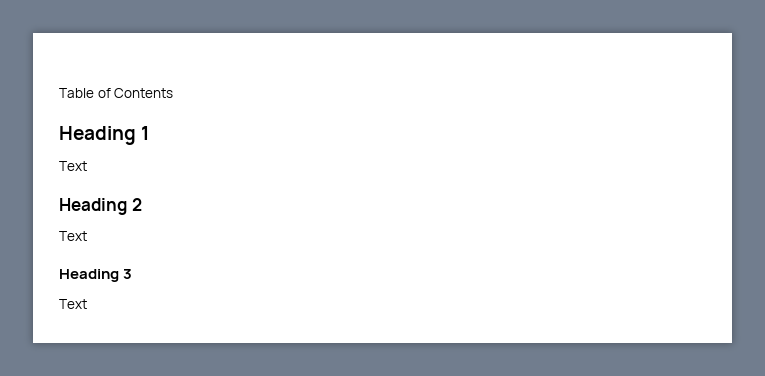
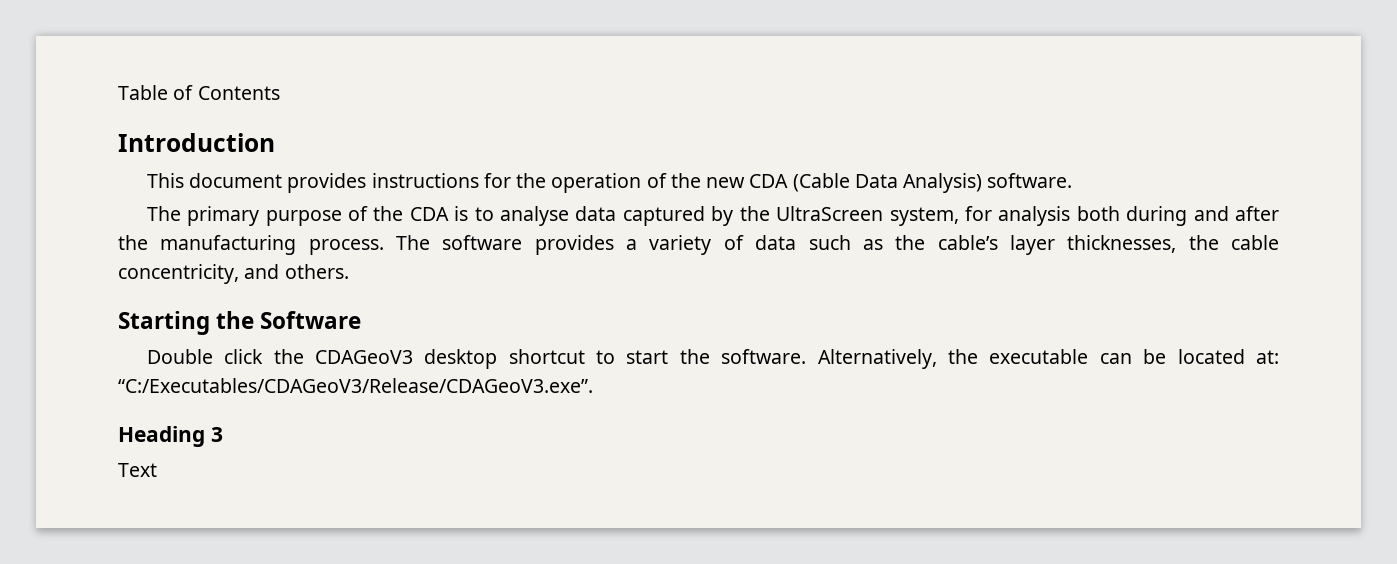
[59,126,150,145] [59,161,87,171] [59,198,142,215] [59,231,87,241] Heading 1 // Text // Heading 2 // Text -> [118,133,275,152] [146,173,1073,193] [146,206,1279,226] [118,235,1279,255] [118,264,349,284] [118,311,362,335] [146,349,1280,369] [118,378,593,393] Introduction // This document provides instructions for the operation of the new CDA (Cable Data Analysis) software. // The primary purpose of the CDA is to analyse data captured by the UltraScreen system, for analysis both during and after the manufacturing process. The software provides a variety of data such as the cable’s layer thicknesses, the cable concentricity, and others. // Starting the Software // Double click the CDAGeoV3 desktop shortcut to start the software. Alternatively, the executable can be located at: “C:/Executables/CDAGeoV3/Release/CDAGeoV3.exe”.

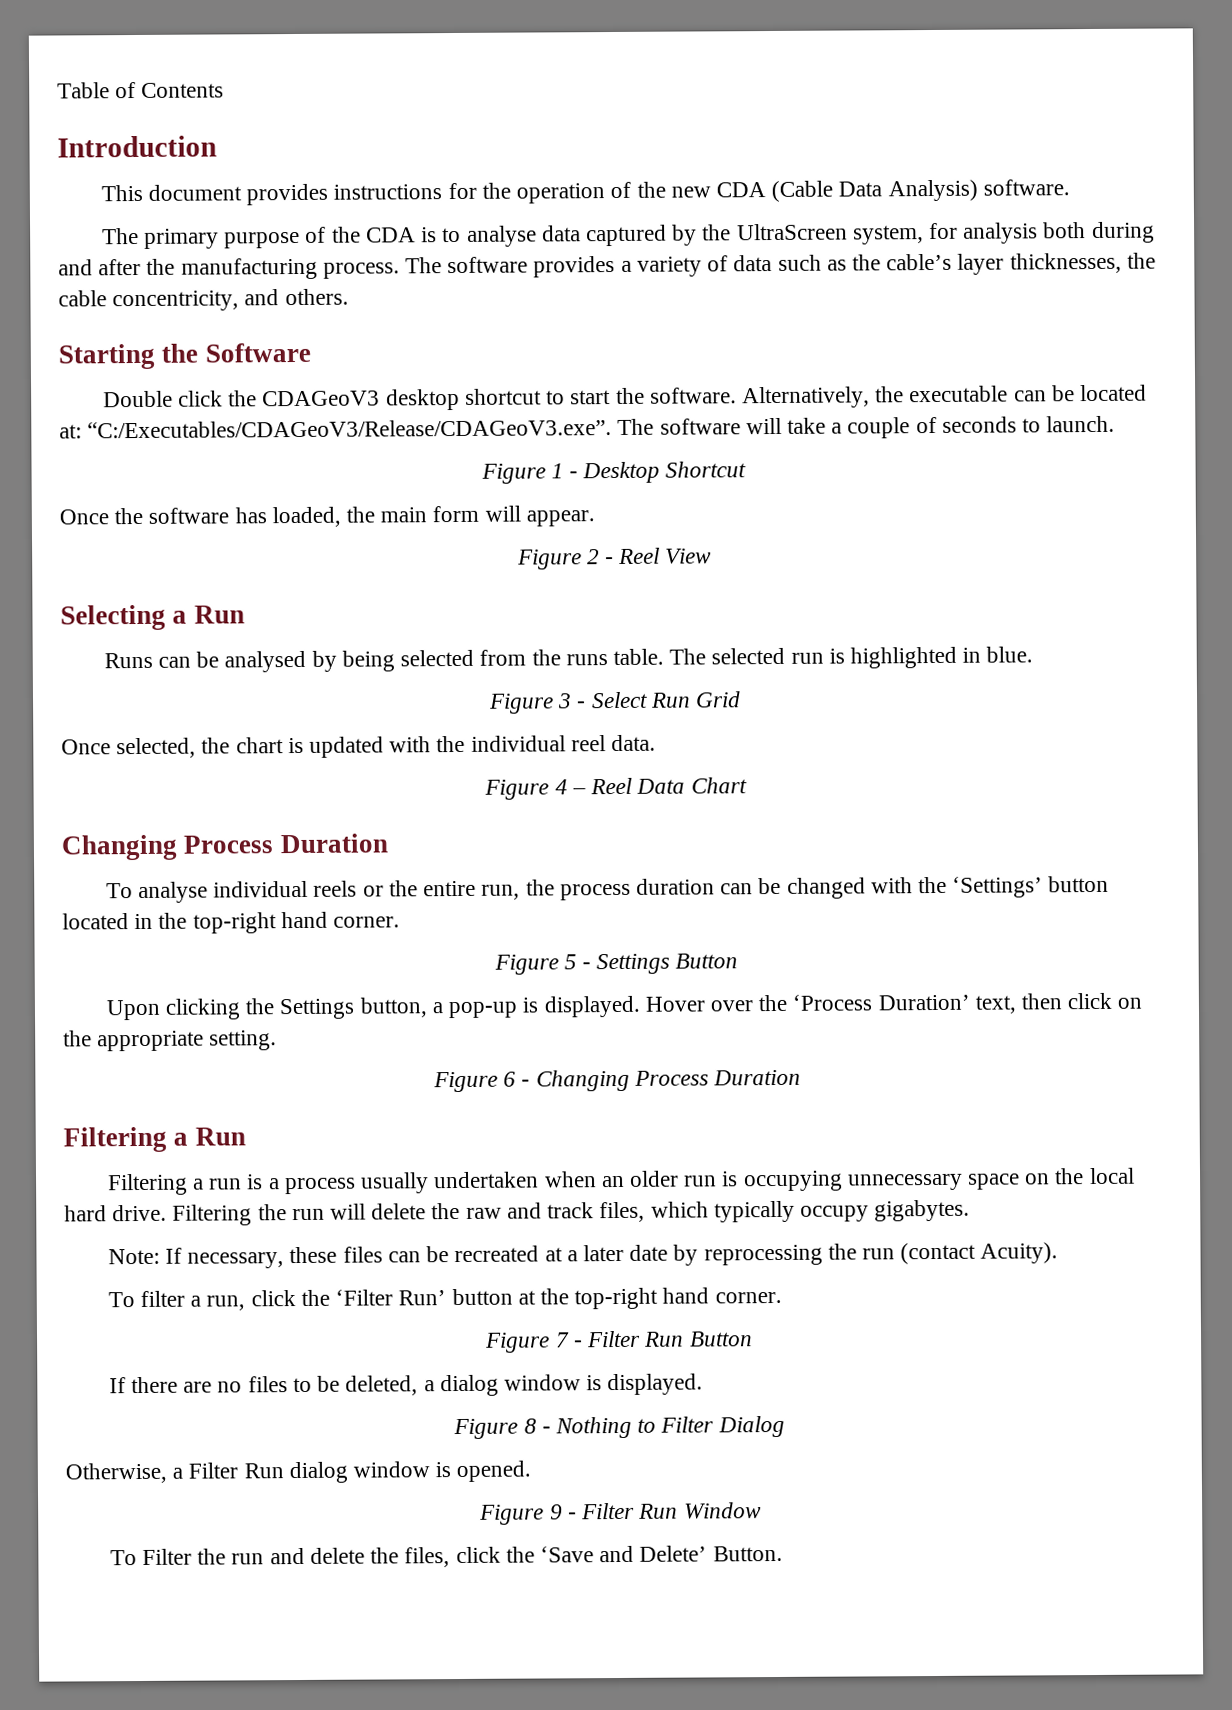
[118,426,223,447] [118,463,157,477] // Heading 3 // Text -> [617,415,1116,439] [480,461,747,484] [59,505,595,528] [516,547,713,570] [60,604,245,631] [103,646,1034,673] [487,691,742,714] [61,734,657,759] [484,777,747,800] [61,833,388,861] [105,875,1110,904] [62,911,401,934] [493,953,739,975] [105,992,1143,1021] [63,1030,278,1052] [432,1069,802,1093] [63,1126,246,1153] [106,1167,1135,1196] [64,1199,971,1226] [107,1242,1059,1269] [107,1287,782,1311] [484,1330,753,1353] [108,1373,704,1397] [453,1415,785,1440] [65,1460,532,1484] [479,1502,762,1525] [109,1545,783,1568] The software will take a couple of seconds to launch. // Figure 1 - Desktop Shortcut // Once the software has loaded, the main form will appear. // Figure 2 - Reel View // Selecting a Run // Runs can be analysed by being selected from the runs table. The selected run is highlighted in blue. // Figure 3 - Select Run Grid // Once selected, the chart is updated with the individual reel data. // Figure 4 – Reel Data Chart // Changing Process Duration // To analyse individual reels or the entire run, the process duration can be changed with the ‘Settings’ button located in the top-right hand corner. // Figure 5 - Settings Button // Upon clicking the Settings button, a pop-up is displayed. Hover over the ‘Process Duration’ text, then click on the appropriate setting. // Figure 6 - Changing Process Duration // Filtering a Run // Filtering a run is a process usually undertaken when an older run is occupying unnecessary space on the local hard drive. Filtering the run will delete the raw and track files, which typically occupy gigabytes. // Note: If necessary, these files can be recreated at a later date by reprocessing the run (contact Acuity). // To filter a run, click the ‘Filter Run’ button at the top-right hand corner. // Figure 7 - Filter Run Button // If there are no files to be deleted, a dialog window is displayed. // Figure 8 - Nothing to Filter Dialog // Otherwise, a Filter Run dialog window is opened. // Figure 9 - Filter Run Window // To Filter the run and delete the files, click the ‘Save and Delete’ Button.

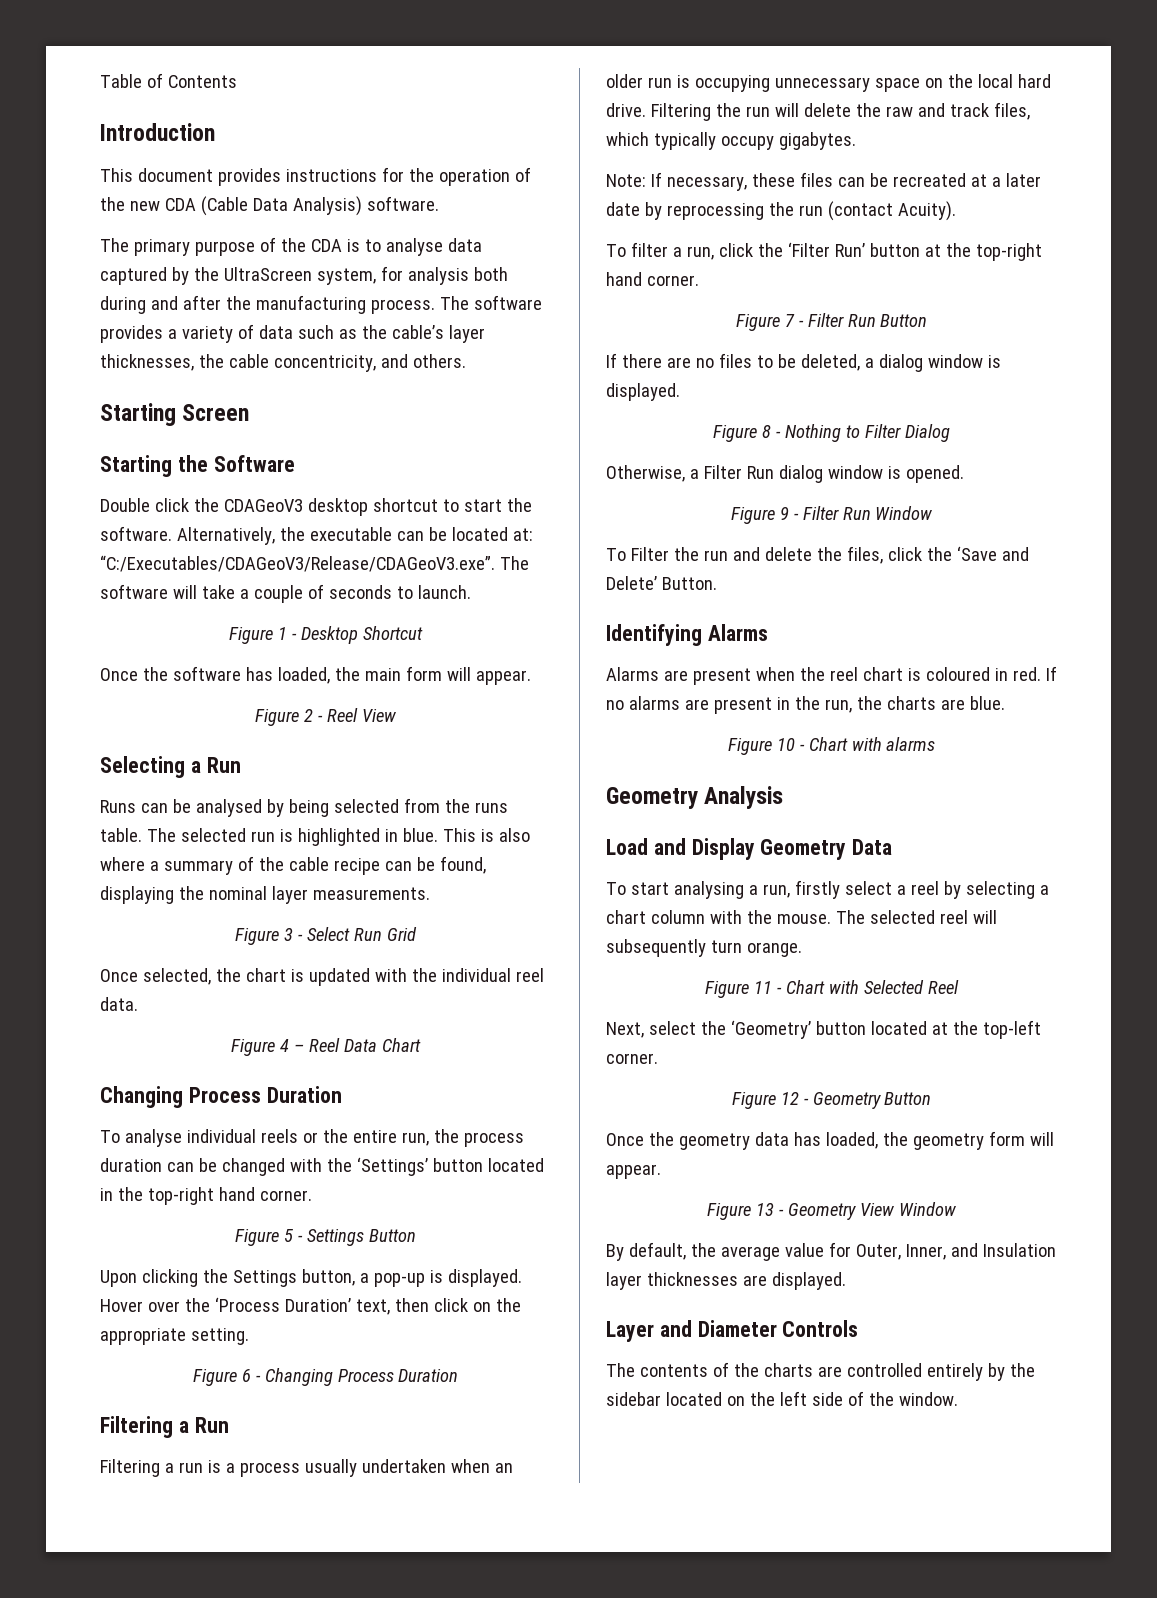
(349, 297) none -> [100,403,250,426] // Starting Screen
(1034, 654) none -> [442,828,530,842] [100,856,486,875] [100,886,430,904] This is also where a summary of the cable recipe can be found, displaying the nominal layer measurements.
(783, 1553) none -> [606,624,768,646] [606,666,1057,685] [606,696,1005,714] [727,737,936,755] [606,786,784,809] [606,838,893,860] [606,880,1049,899] [606,910,997,924] [606,939,802,957] [705,980,959,998] [606,1020,1041,1039] [606,1053,658,1064] [731,1092,932,1109] [606,1131,1054,1150] [606,1164,661,1179] [707,1202,956,1220] [606,1242,1056,1261] [606,1272,846,1290] [606,1320,859,1342] [606,1362,1035,1381] [606,1391,958,1406] // Identifying Alarms // Alarms are present when the reel chart is coloured in red. If no alarms are present in the run, the charts are blue. // Figure 10 - Chart with alarms // Geometry Analysis // Load and Display Geometry Data // To start analysing a run, firstly select a reel by selecting a chart column with the mouse. The selected reel will subsequently turn orange. // Figure 11 - Chart with Selected Reel // Next, select the ‘Geometry’ button located at the top-left corner. // Figure 12 - Geometry Button // Once the geometry data has loaded, the geometry form will appear. // Figure 13 - Geometry View Window // By default, the average value for Outer, Inner, and Insulation layer thicknesses are displayed. // Layer and Diameter Controls // The contents of the charts are controlled entirely by the sidebar located on the left side of the window.

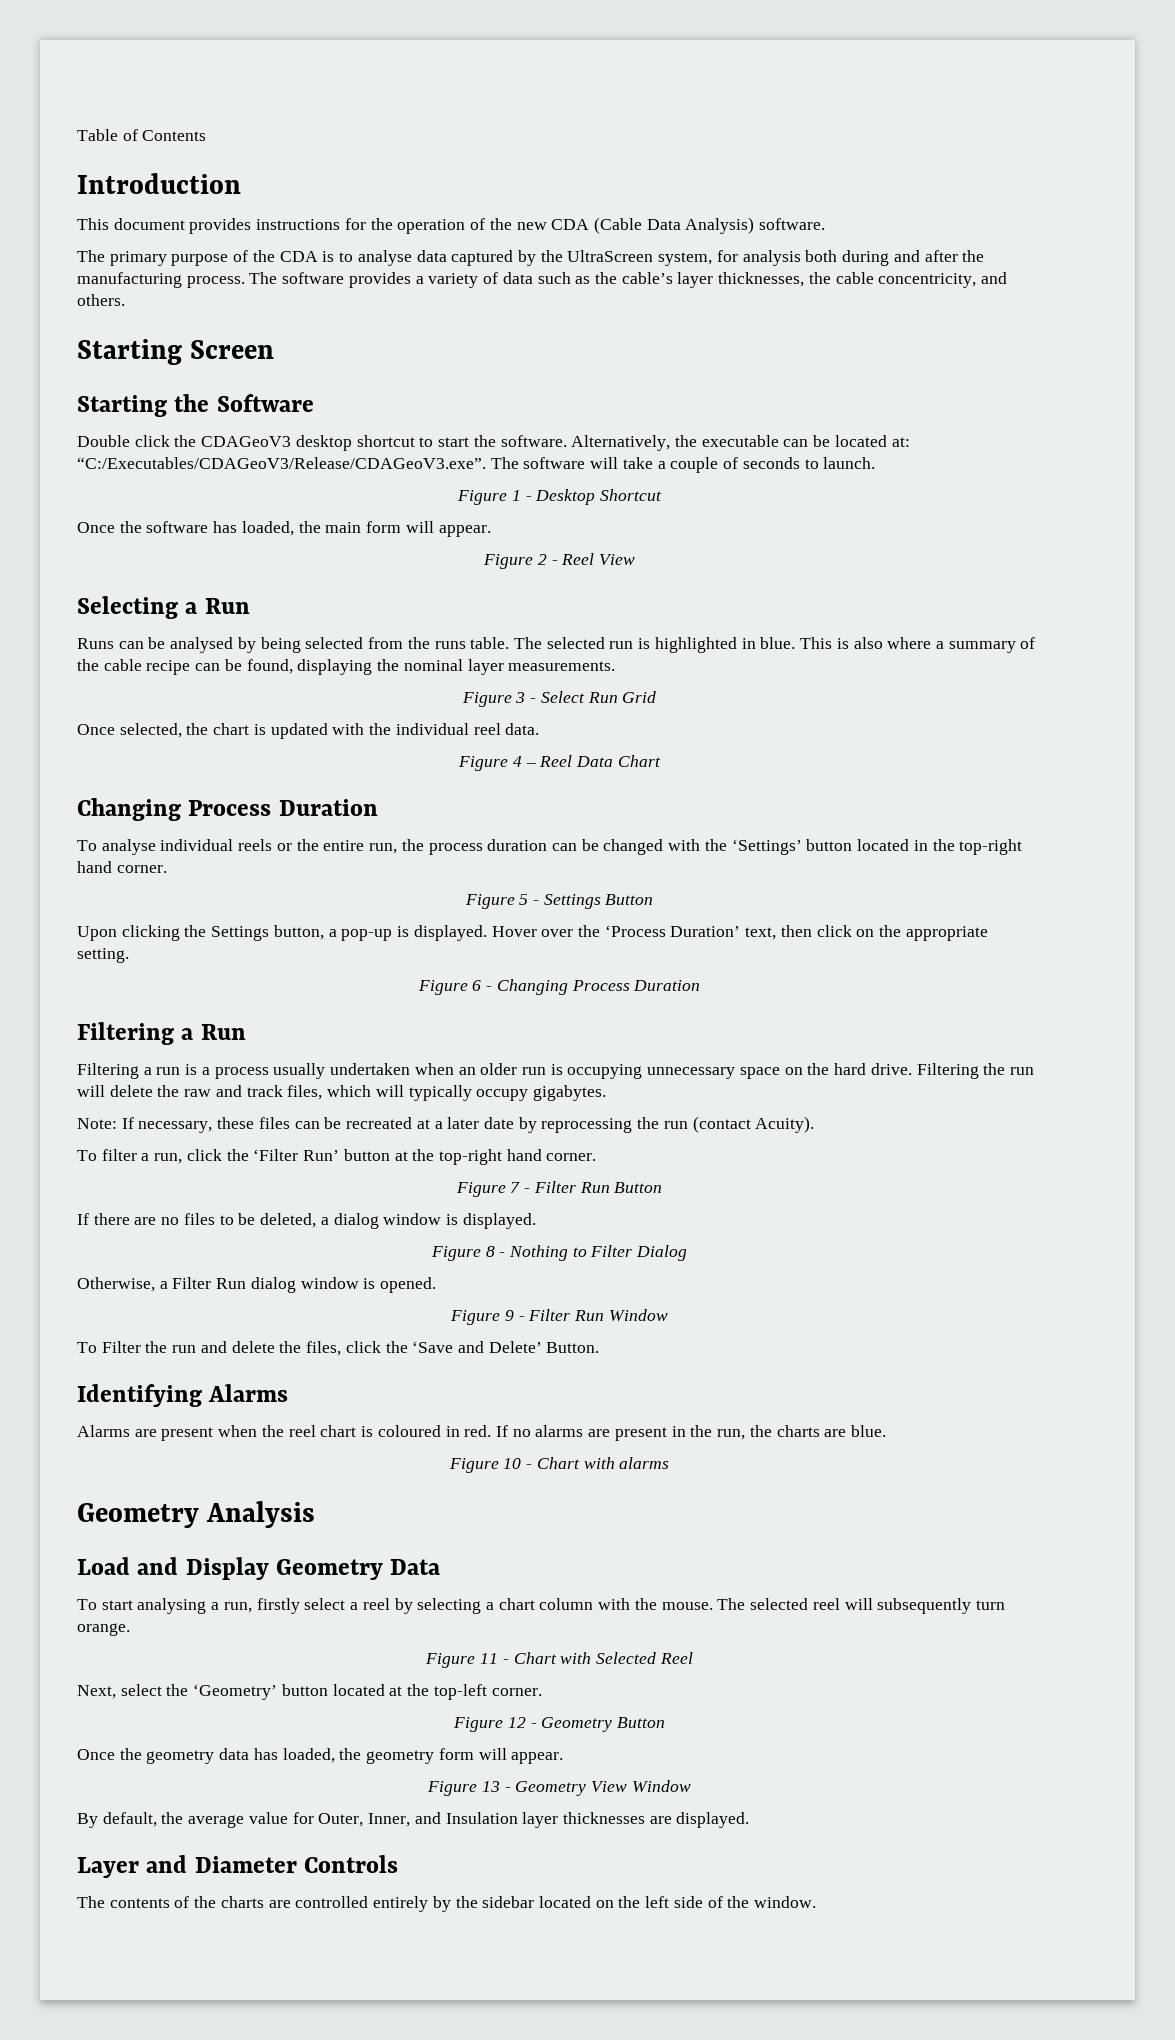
[977,74,1013,88] local -> (830, 1069) none
(649, 139) none -> [375,1085,404,1097] will

